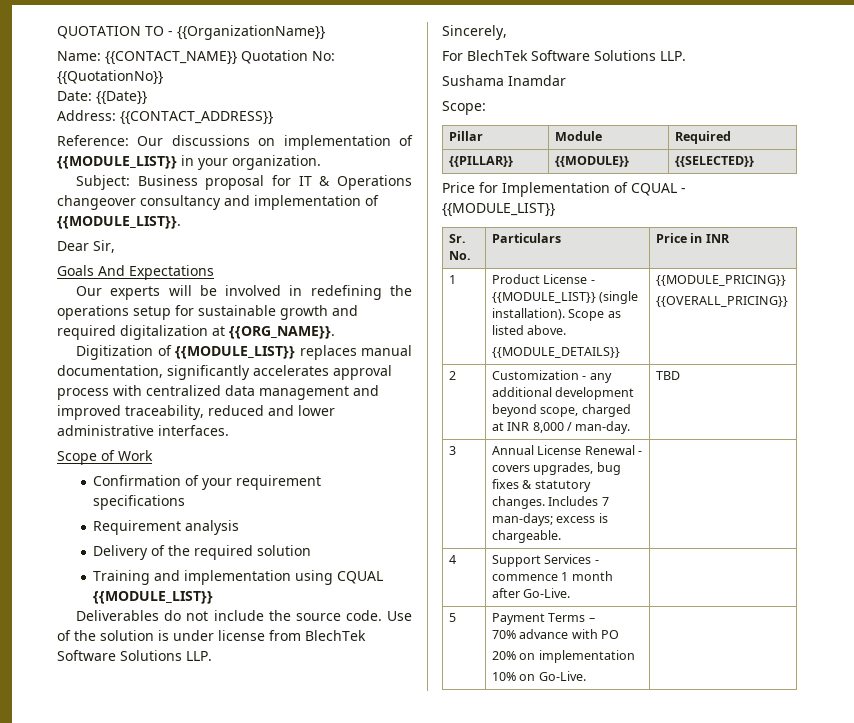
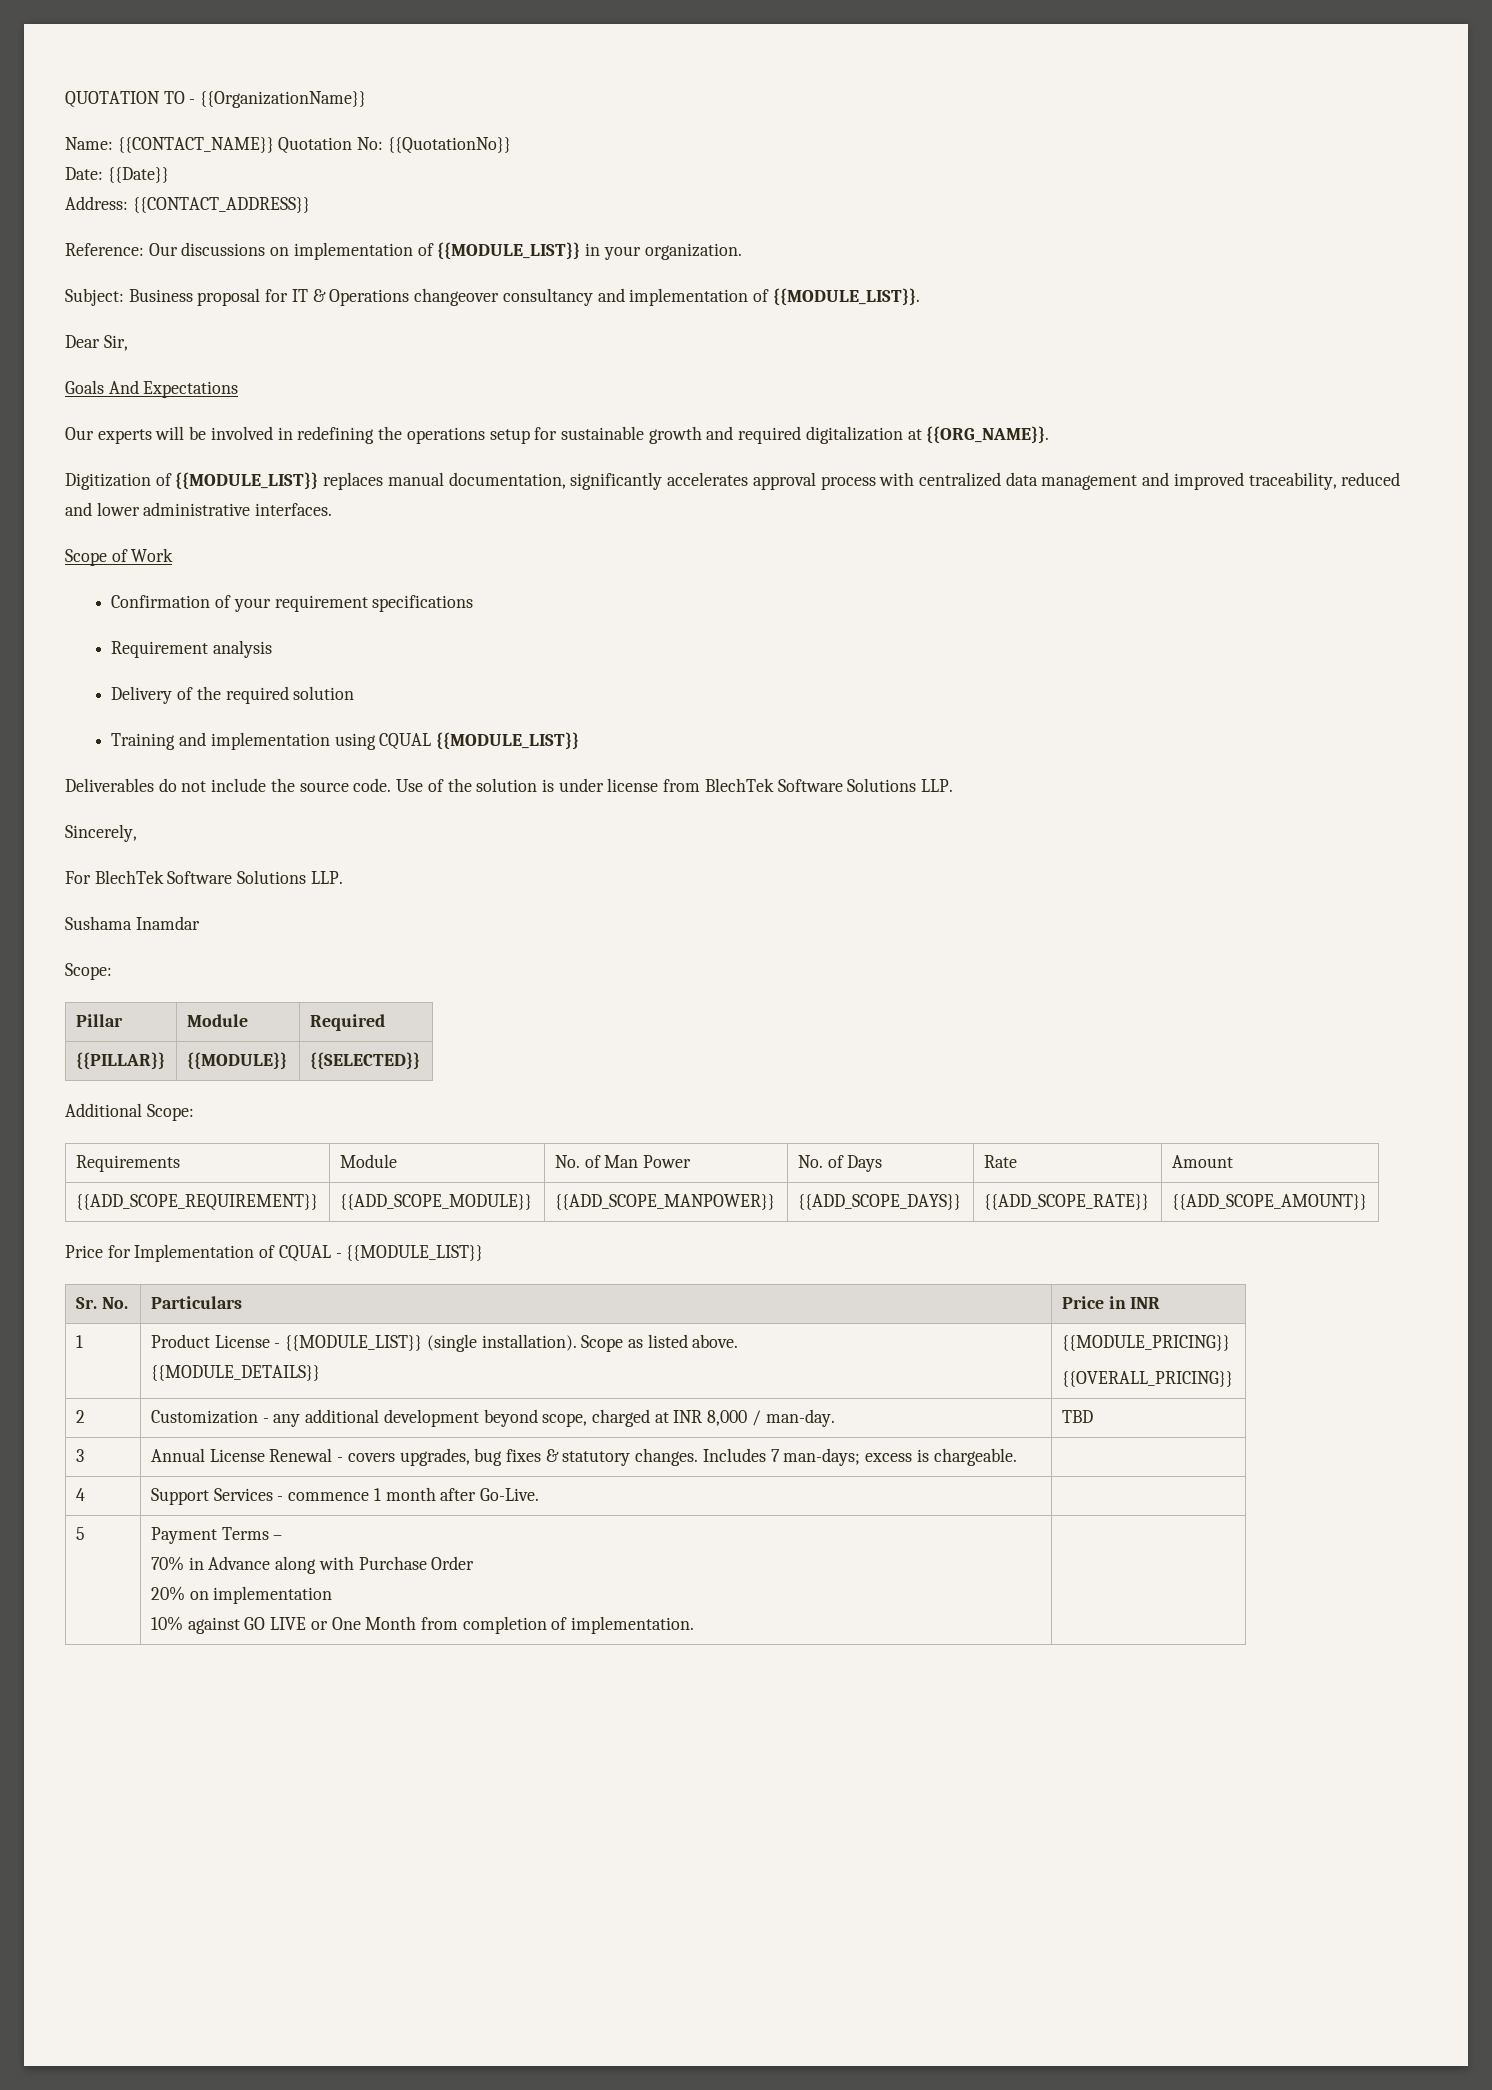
(754, 161) none -> [65,1103,194,1121] [75,1155,180,1172] [339,1154,397,1168] [554,1155,692,1168] [797,1155,883,1172] [983,1155,1017,1168] [1171,1155,1233,1168] [75,1194,318,1211] [339,1194,532,1210] [554,1194,775,1210] [797,1194,961,1210] [983,1194,1149,1210] [1171,1194,1367,1210] // Additional Scope: // Requirements | Module | No. of Man Power | No. of Days | Rate | Amount // {{ADD_SCOPE_REQUIREMENT}} | {{ADD_SCOPE_MODULE}} | {{ADD_SCOPE_MANPOWER}} | {{ADD_SCOPE_DAYS}} | {{ADD_SCOPE_RATE}} | {{ADD_SCOPE_AMOUNT}}
[519,629,619,639] [491,650,635,663] [491,671,586,681] advance with PO // 20% on implementation // 10% on Go-Live. -> [188,1556,475,1574] [150,1586,333,1604] [150,1616,695,1634] in Advance along with Purchase Order // 20% on implementation // 10% against GO LIVE or One Month from completion of implementation.

